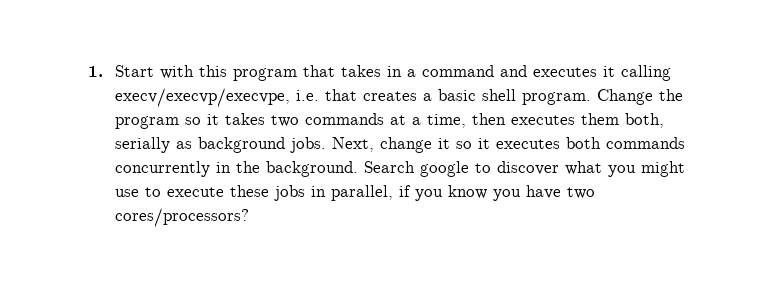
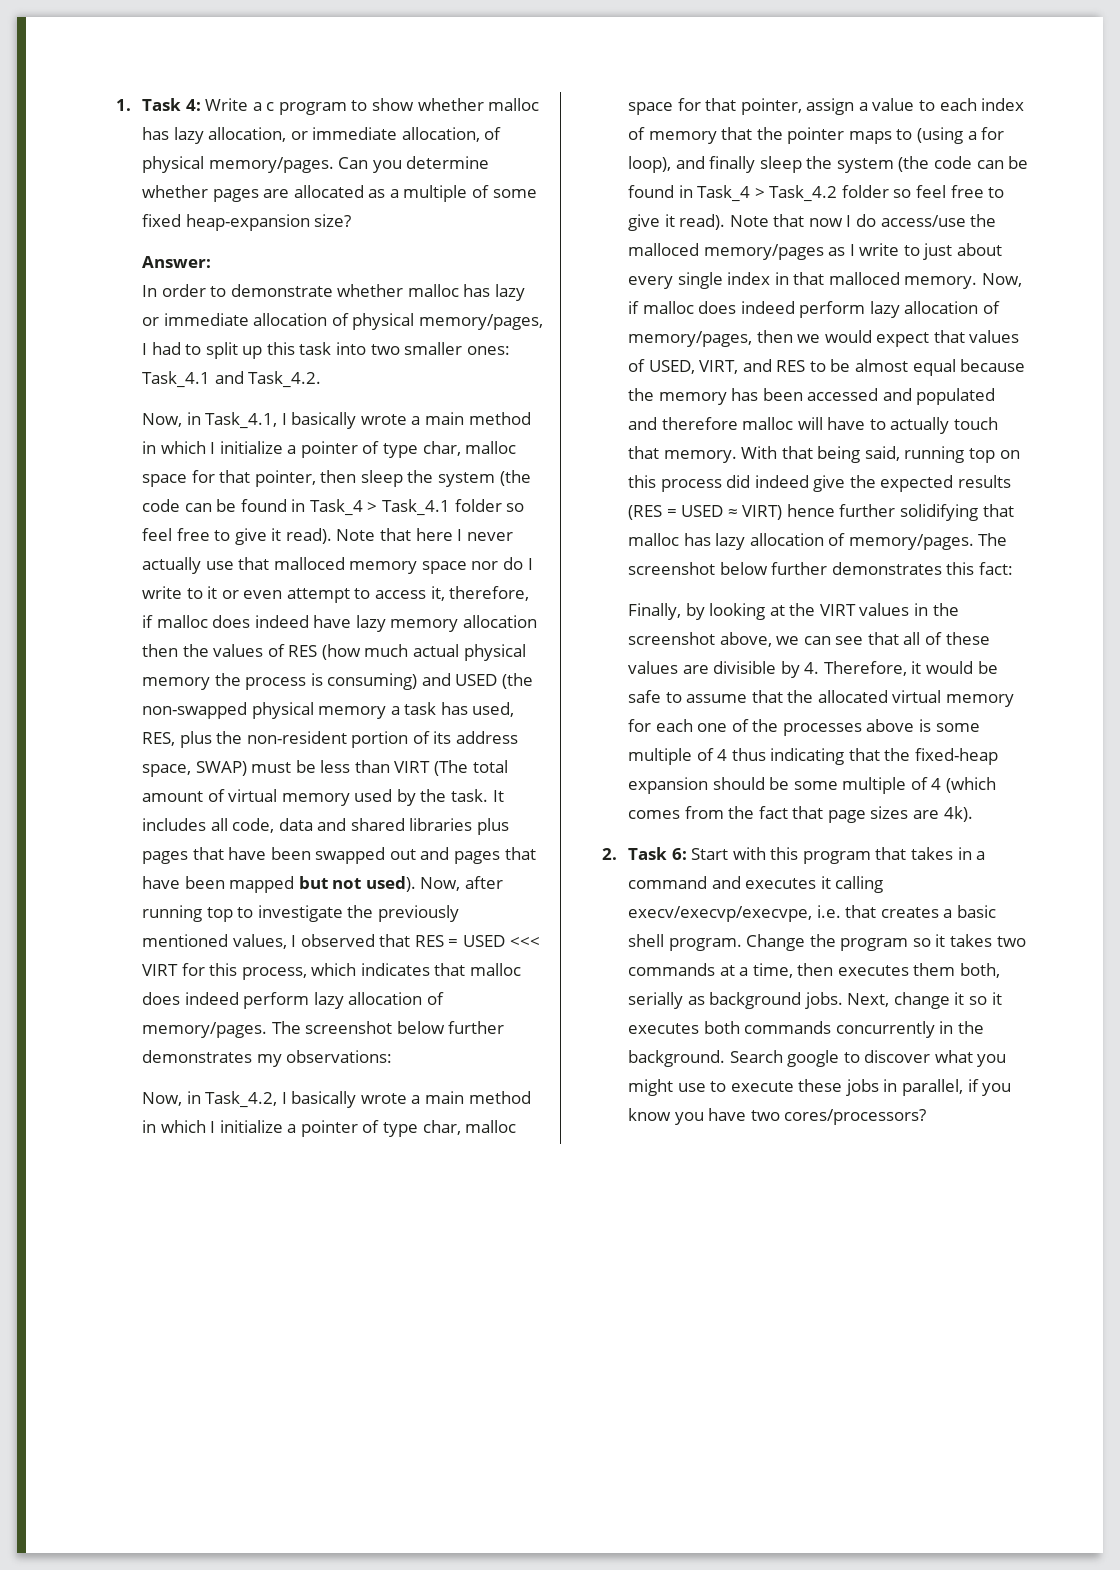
(103, 71) none -> [141,98,540,115] [141,127,502,144] [141,156,490,173] [141,185,537,202] [141,214,352,231] [141,256,211,268] [141,284,526,301] [141,313,543,330] [141,342,510,359] [141,371,322,388] [141,412,531,429] [141,441,517,458] [141,470,531,487] [141,499,525,516] [141,528,513,545] [141,557,533,574] [141,586,530,603] [141,615,538,632] [141,644,526,661] [141,673,534,690] [141,702,515,719] [141,731,519,748] [141,760,508,777] [141,789,504,806] [141,818,510,835] [141,847,536,864] [141,876,504,893] [141,905,459,922] [141,934,540,949] [141,963,522,980] [141,992,444,1009] [141,1021,505,1038] [141,1050,393,1067] [141,1091,531,1108] [141,1120,517,1137] [627,98,1025,115] [627,127,1005,144] [627,156,1029,173] [627,185,1005,202] [627,214,997,231] [627,243,1003,260] [627,272,1023,289] [627,301,1001,318] [627,330,1020,347] [627,359,1026,376] [627,388,996,405] [627,417,999,434] [627,446,1020,463] [627,475,1012,492] [627,504,1014,521] [627,533,1008,550] [627,562,1013,575] [627,603,959,620] [627,632,990,647] [627,661,998,678] [627,690,1015,707] [627,719,980,736] [627,748,999,765] [627,777,997,794] [627,806,973,823] [602,847,687,860] Task 4: Write a c program to show whether malloc has lazy allocation, or immediate allocation, of physical memory/pages. Can you determine whether pages are allocated as a multiple of some fixed heap-expansion size? // Answer: // In order to demonstrate whether malloc has lazy or immediate allocation of physical memory/pages, I had to split up this task into two smaller ones: Task_4.1 and Task_4.2. // Now, in Task_4.1, I basically wrote a main method in which I initialize a pointer of type char, malloc space for that pointer, then sleep the system (the code can be found in Task_4 > Task_4.1 folder so feel free to give it read). Note that here I never actually use that malloced memory space nor do I write to it or even attempt to access it, therefore, if malloc does indeed have lazy memory allocation then the values of RES (how much actual physical memory the process is consuming) and USED (the non-swapped physical memory a task has used, RES, plus the non-resident portion of its address space, SWAP) must be less than VIRT (The total amount of virtual memory used by the task. It includes all code, data and shared libraries plus pages that have been swapped out and pages that have been mapped but not used). Now, after running top to investigate the previously mentioned values, I observed that RES = USED <<< VIRT for this process, which indicates that malloc does indeed perform lazy allocation of memory/pages. The screenshot below further demonstrates my observations: // Now, in Task_4.2, I basically wrote a main method in which I initialize a pointer of type char, malloc space for that pointer, assign a value to each index of memory that the pointer maps to (using a for loop), and finally sleep the system (the code can be found in Task_4 > Task_4.2 folder so feel free to give it read). Note that now I do access/use the malloced memory/pages as I write to just about every single index in that malloced memory. Now, if malloc does indeed perform lazy allocation of memory/pages, then we would expect that values of USED, VIRT, and RES to be almost equal because the memory has been accessed and populated and therefore malloc will have to actually touch that memory. With that being said, running top on this process did indeed give the expected results (RES = USED ≈ VIRT) hence further solidifying that malloc has lazy allocation of memory/pages. The screenshot below further demonstrates this fact: // Finally, by looking at the VIRT values in the screenshot above, we can see that all of these values are divisible by 4. Therefore, it would be safe to assume that the allocated virtual memory for each one of the processes above is some multiple of 4 thus indicating that the fixed-heap expansion should be some multiple of 4 (which comes from the fact that page sizes are 4k). // 2. Task 6:

